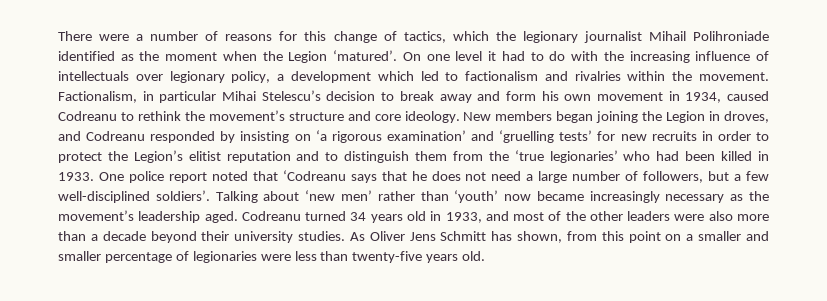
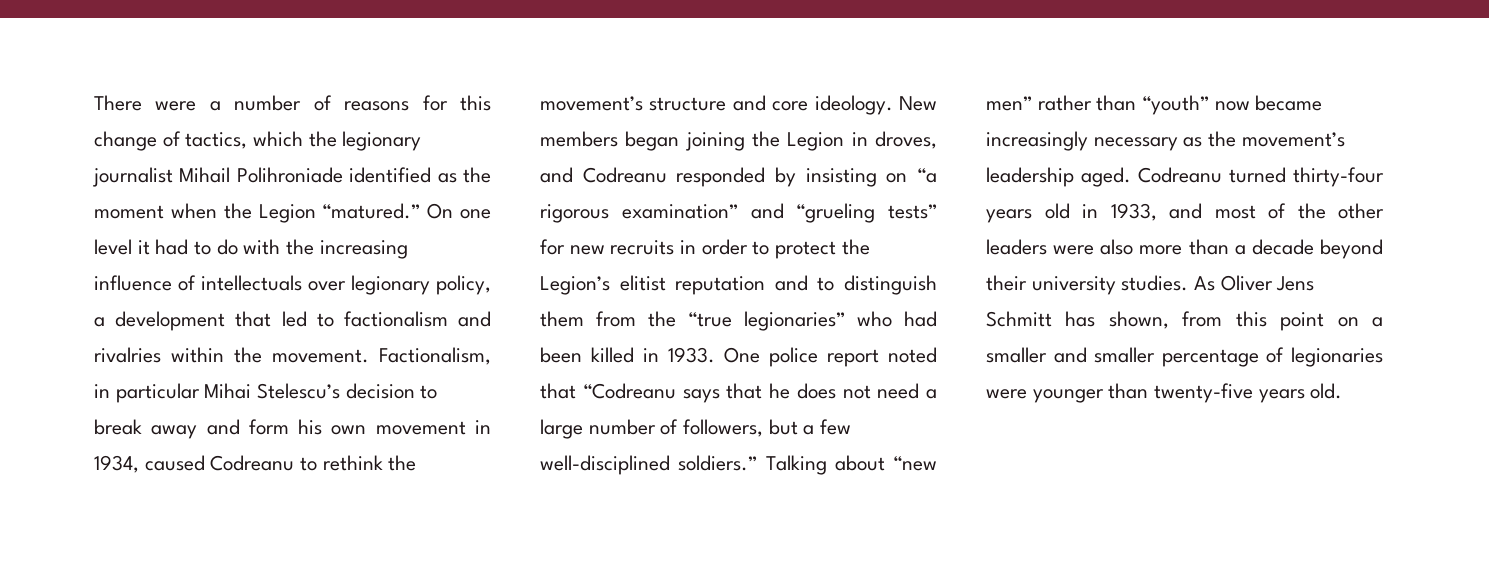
[333,50,398,61] ‘matured’. -> [322,203,421,219] “matured.”
[377,71,414,81] which -> [235,311,272,327] that
[315,130,593,143] ‘a rigorous examination’ and ‘gruelling tests’ -> [917,168,937,183] [540,203,937,223] “a rigorous examination” and “grueling tests”
[514,150,618,163] ‘true legionaries’ -> [688,311,845,331] “true legionaries”
[282,170,346,181] ‘Codreanu -> [582,383,676,399] “Codreanu
[155,190,210,201] soldiers’. -> [678,455,758,471] soldiers.”
[305,190,372,201] ‘new men’ -> [893,456,937,471] [986,96,1032,111] “new men”
[454,190,499,203] ‘youth’ -> [1142,95,1210,115] “youth”
[350,212,367,221] 34 -> [1293,167,1384,187] thirty-four
[294,251,317,261] less -> [1032,389,1104,403] younger

